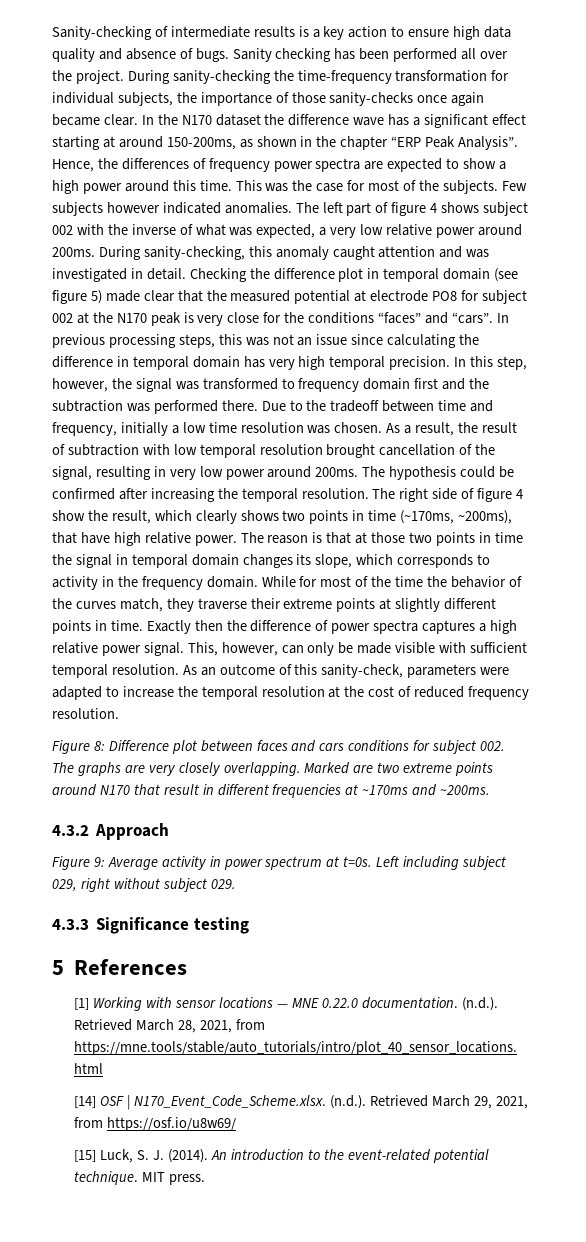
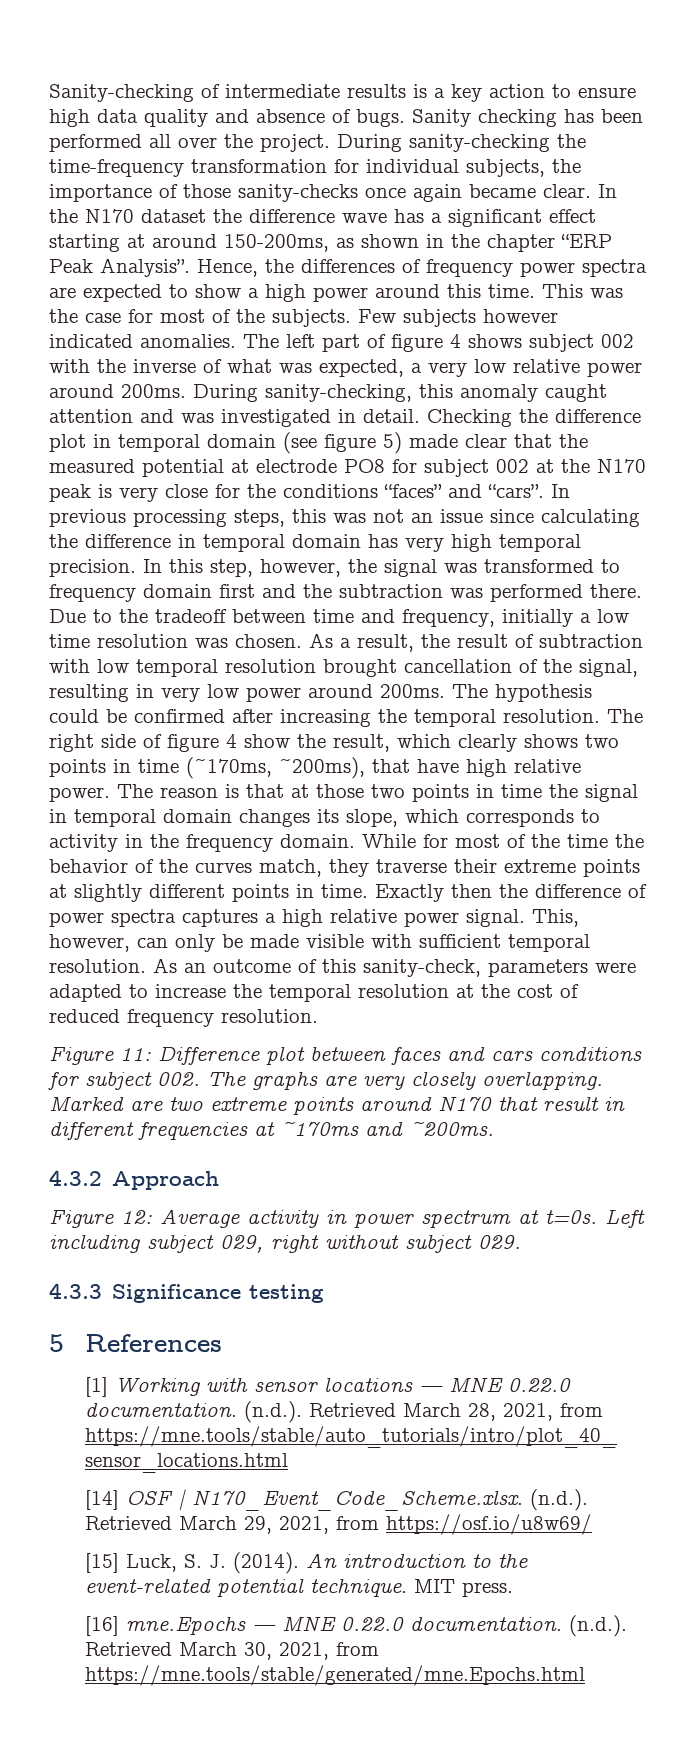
[93,741,105,751] 8: -> [120,1048,151,1061] 11:
[93,857,105,867] 9: -> [121,1210,152,1224] 12:
(206, 1179) none -> [84,1615,627,1637] [84,1642,379,1660] [84,1665,585,1686] // [16] mne.Epochs — MNE 0.22.0 documentation. (n.d.). Retrieved March 30, 2021, from https://mne.tools/stable/generated/mne.Epochs.html

